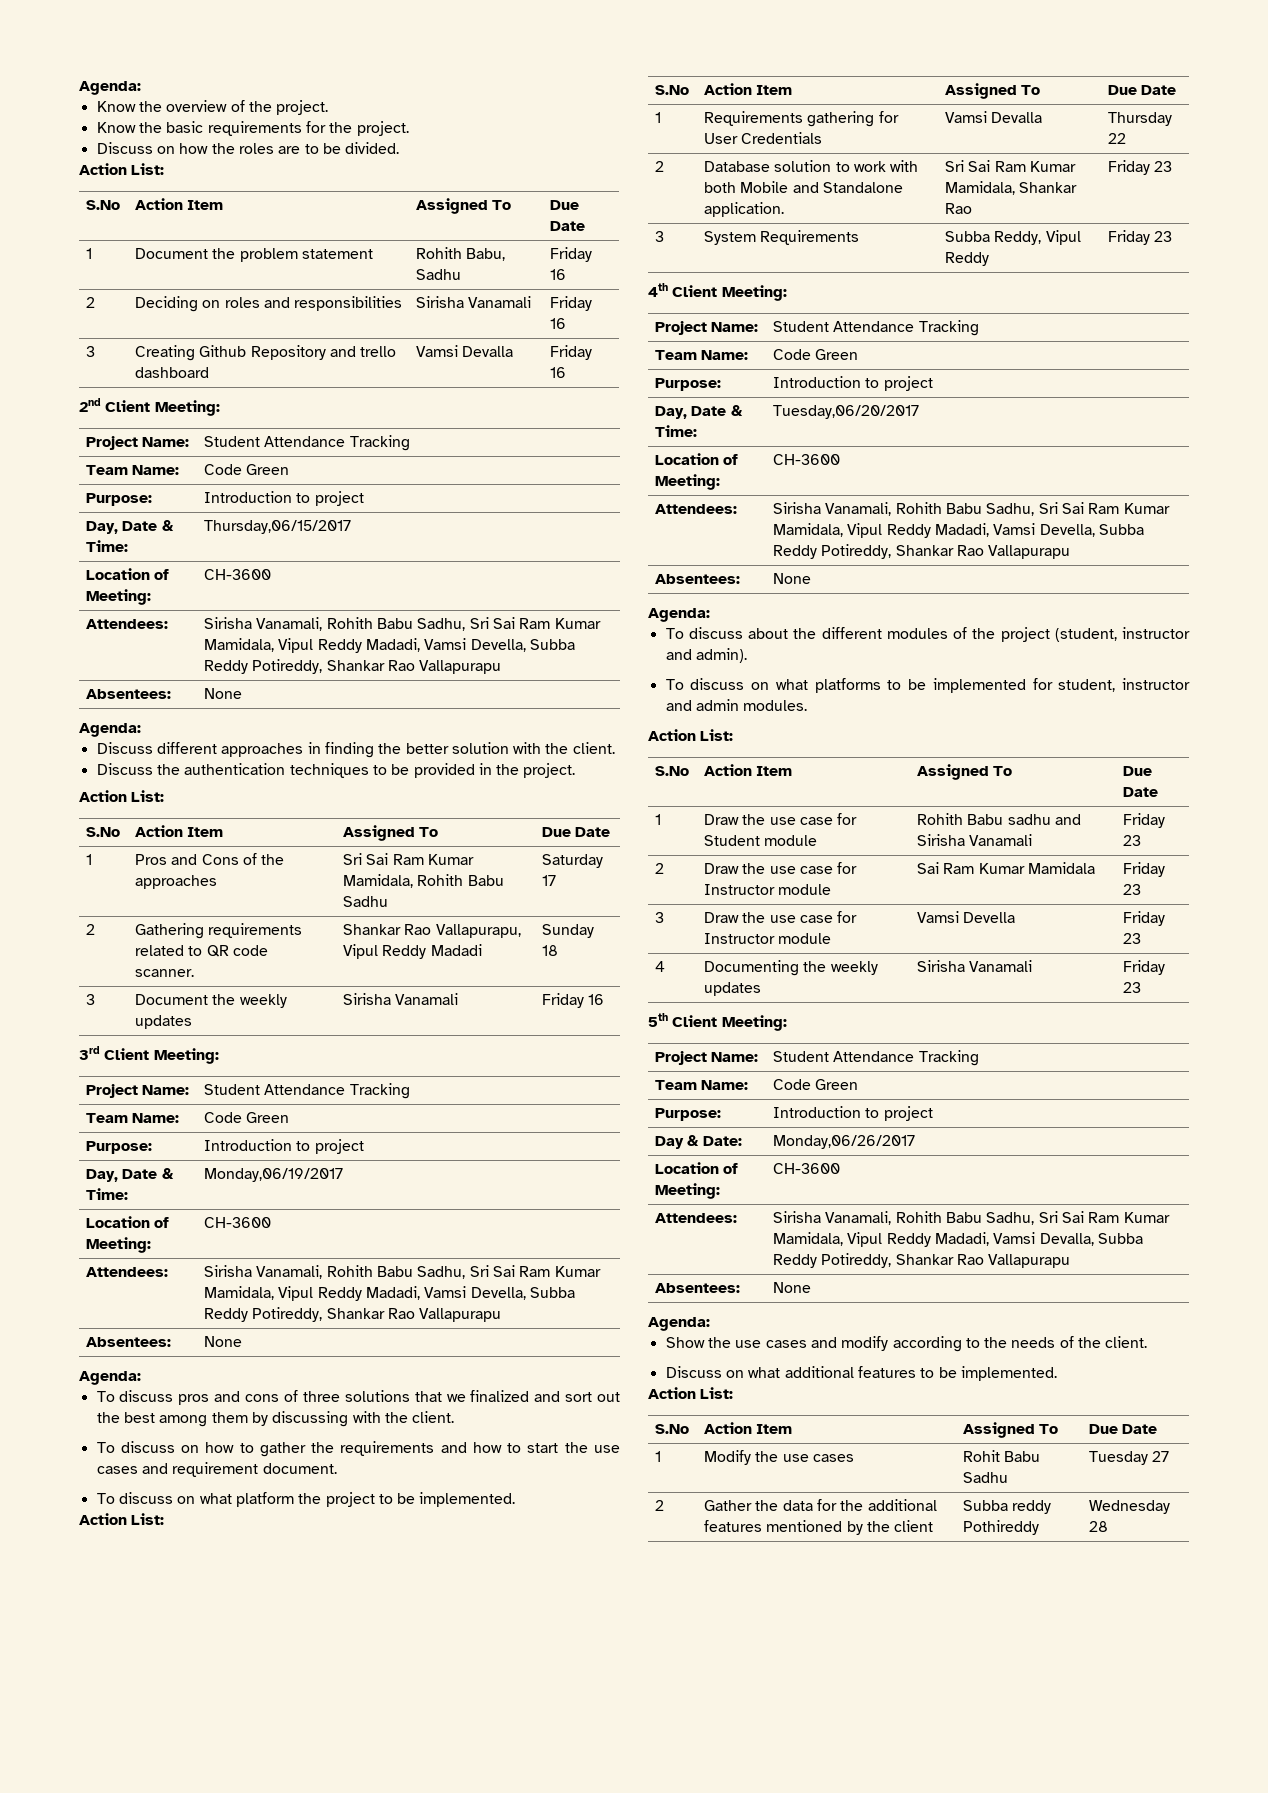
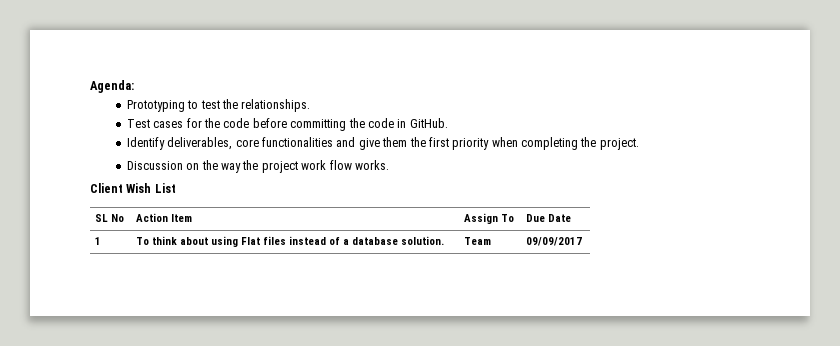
[79,81,141,95] [96,100,329,115] [96,121,409,136] [96,142,400,154] [79,163,165,175] [86,200,121,210] [135,198,224,210] [416,198,512,214] [550,200,580,210] [550,221,586,231] [86,248,93,259] [135,248,374,262] [416,247,506,261] [416,269,462,280] [550,247,593,262] [550,269,567,280] [86,297,96,308] [135,296,403,312] [416,296,532,308] [550,296,593,311] [550,318,567,329] [86,346,96,357] [135,345,397,361] [135,367,210,378] [416,345,514,357] [550,345,593,360] [550,367,567,378] [79,398,220,416] [86,436,190,450] [204,435,410,451] [86,465,180,475] [204,464,290,475] [86,493,153,506] [204,491,364,506] [86,520,174,534] [86,540,129,552] [204,520,352,534] [86,568,170,580] [86,589,152,605] [204,569,272,580] [86,619,169,629] [204,617,601,631] [204,638,576,653] [204,659,502,674] [86,689,172,699] [204,688,243,699] [79,723,141,737] [96,742,615,758] [96,763,576,778] [79,790,165,802] [86,827,121,837] [135,825,224,837] [343,825,439,841] [542,827,611,837] [86,854,93,865] [135,853,285,865] [135,875,218,889] [343,853,475,865] [343,874,504,888] [343,896,389,907] [542,854,604,868] [542,875,557,886] [86,924,96,935] [135,923,303,939] [135,945,269,957] [135,969,195,977] [343,924,521,938] [343,944,482,959] [542,924,595,938] [542,945,559,956] [86,994,96,1005] [135,994,287,1008] [135,1015,193,1029] [343,993,459,1005] [542,993,605,1008] [79,1046,219,1064] [86,1084,190,1098] [204,1083,410,1099] [86,1113,180,1123] [204,1112,290,1123] [86,1141,153,1154] [204,1139,364,1154] [86,1168,174,1182] [86,1188,129,1200] [204,1168,344,1182] [86,1216,170,1228] [86,1237,152,1253] [204,1217,272,1228] [86,1267,169,1277] [204,1265,601,1279] [204,1286,576,1301] [204,1307,502,1322] [86,1337,172,1347] [204,1336,243,1347] [79,1371,141,1385] [96,1390,621,1405] [96,1411,455,1427] [96,1441,620,1457] [96,1462,337,1477] [96,1492,516,1507] [79,1513,165,1525] [655,85,690,95] [704,83,793,95] [945,83,1041,99] [1108,85,1177,95] [655,112,662,123] [704,111,899,127] [704,132,823,144] [945,111,1043,123] [1108,112,1173,126] [1108,133,1127,144] [655,161,665,172] [704,160,919,172] [704,181,904,193] [704,202,785,217] [945,160,1077,172] [945,181,1078,195] [945,203,973,214] [1108,160,1173,175] [655,231,665,242] [704,230,860,245] [945,230,1081,245] [945,252,990,266] [1108,230,1173,245] [648,283,787,301] [655,321,759,335] [773,320,979,336] [655,350,749,360] [773,349,859,360] [655,378,722,391] [773,376,933,391] [655,405,743,419] [655,425,698,437] [773,405,920,419] [655,453,739,465] [655,474,721,490] [773,454,841,465] [655,504,738,514] [773,502,1170,516] [773,523,1145,538] [773,544,1071,559] [655,574,741,584] [773,573,812,584] [648,608,710,622] [665,627,1190,642] [665,648,747,663] [665,678,1190,693] [665,699,808,711] [648,729,734,741] [655,766,690,776] [704,764,793,776] [917,764,1013,780] [1123,766,1153,776] [1123,787,1159,797] [655,814,662,825] [704,813,858,825] [704,835,818,846] [917,813,1082,825] [917,834,1033,846] [1123,813,1166,828] [1123,835,1142,846] [655,863,665,874] [704,862,858,874] [704,884,832,895] [917,862,1096,874] [1123,862,1166,877] [1123,884,1142,895] [655,912,665,923] [704,911,858,923] [704,933,832,944] [917,911,1016,923] [1123,911,1166,926] [1123,933,1142,944] [655,961,666,972] [704,960,878,976] [704,982,762,996] [917,960,1033,972] [1123,960,1166,975] [1123,982,1142,993] [648,1013,787,1031] [655,1051,759,1065] [773,1050,979,1066] [655,1080,749,1090] [773,1079,859,1090] [655,1108,722,1121] [773,1106,933,1121] [655,1135,742,1149] [773,1135,916,1149] [655,1162,739,1174] [655,1183,721,1199] [773,1163,841,1174] [655,1213,738,1223] [773,1211,1170,1225] [773,1232,1144,1247] [773,1253,1071,1268] [655,1283,741,1293] [773,1282,812,1293] [648,1317,710,1331] [665,1336,1148,1352] [665,1366,1057,1381] [648,1387,734,1399] [655,1424,690,1434] [704,1422,793,1434] [963,1422,1059,1438] [1089,1424,1158,1434] [655,1451,662,1462] [704,1450,855,1465] [963,1450,1041,1462] [963,1472,1009,1483] [1089,1451,1170,1465] [655,1500,665,1511] [704,1499,937,1511] [704,1520,934,1535] [963,1500,1052,1514] [963,1520,1040,1535] [1089,1500,1171,1514] [1089,1521,1109,1532] Agenda: // Know the overview of the project. // Know the basic requirements for the project. // Discuss on how the roles are to be divided. // Action List: // S.No | Action Item | Assigned To | Due Date // 1 | Document the problem statement | Rohith Babu, Sadhu | Friday 16 // 2 | Deciding on roles and responsibilities | Sirisha Vanamali | Friday 16 // 3 | Creating Github Repository and trello dashboard | Vamsi Devalla | Friday 16 // 2nd Client Meeting: // Project Name: | Student Attendance Tracking // Team Name: | Code Green // Purpose: | Introduction to project // Day, Date & Time: | Thursday,06/15/2017 // Location of Meeting: | CH-3600 // Attendees: | Sirisha Vanamali, Rohith Babu Sadhu, Sri Sai Ram Kumar Mamidala, Vipul Reddy Madadi, Vamsi Devella, Subba Reddy Potireddy, Shankar Rao Vallapurapu // Absentees: | None // Agenda: // Discuss different approaches in finding the better solution with the client. // Discuss the authentication techniques to be provided in the project. // Action List: // S.No | Action Item | Assigned To | Due Date // 1 | Pros and Cons of the approaches | Sri Sai Ram Kumar Mamidala, Rohith Babu Sadhu | Saturday 17 // 2 | Gathering requirements related to QR code scanner. | Shankar Rao Vallapurapu, Vipul Reddy Madadi | Sunday 18 // 3 | Document the weekly updates | Sirisha Vanamali | Friday 16 // 3rd Client Meeting: // Project Name: | Student Attendance Tracking // Team Name: | Code Green // Purpose: | Introduction to project // Day, Date & Time: | Monday,06/19/2017 // Location of Meeting: | CH-3600 // Attendees: | Sirisha Vanamali, Rohith Babu Sadhu, Sri Sai Ram Kumar Mamidala, Vipul Reddy Madadi, Vamsi Devella, Subba Reddy Potireddy, Shankar Rao Vallapurapu // Absentees: | None // Agenda: // To discuss pros and cons of three solutions that we finalized and sort out the best among them by discussing with the client. // To discuss on how to gather the requirements and how to start the use cases and requirement document. // To discuss on what platform the project to be implemented. // Action List: // S.No | Action Item | Assigned To | Due Date // 1 | Requirements gathering for User Credentials | Vamsi Devalla | Thursday 22 // 2 | Database solution to work with both Mobile and Standalone application. | Sri Sai Ram Kumar Mamidala, Shankar Rao | Friday 23 // 3 | System Requirements | Subba Reddy, Vipul Reddy | Friday 23 // 4th Client Meeting: // Project Name: | Student Attendance Tracking // Team Name: | Code Green // Purpose: | Introduction to project // Day, Date & Time: | Tuesday,06/20/2017 // Location of Meeting: | CH-3600 // Attendees: | Sirisha Vanamali, Rohith Babu Sadhu, Sri Sai Ram Kumar Mamidala, Vipul Reddy Madadi, Vamsi Devella, Subba Reddy Potireddy, Shankar Rao Vallapurapu // Absentees: | None // Agenda: // To discuss about the different modules of the project (student, instructor and admin). // To discuss on what platforms to be implemented for student, instructor and admin modules. // Action List: // S.No | Action Item | Assigned To | Due Date // 1 | Draw the use case for Student module | Rohith Babu sadhu and Sirisha Vanamali | Friday 23 // 2 | Draw the use case for Instructor module | Sai Ram Kumar Mamidala | Friday 23 // 3 | Draw the use case for Instructor module | Vamsi Devella | Friday 23 // 4 | Documenting the weekly updates | Sirisha Vanamali | Friday 23 // 5th Client Meeting: // Project Name: | Student Attendance Tracking // Team Name: | Code Green // Purpose: | Introduction to project // Day & Date: | Monday,06/26/2017 // Location of Meeting: | CH-3600 // Attendees: | Sirisha Vanamali, Rohith Babu Sadhu, Sri Sai Ram Kumar Mamidala, Vipul Reddy Madadi, Vamsi Devalla, Subba Reddy Potireddy, Shankar Rao Vallapurapu // Absentees: | None // Agenda: // Show the use cases and modify according to the needs of the client. // Discuss on what additional features to be implemented. // Action List: // S.No | Action Item | Assigned To | Due Date // 1 | Modify the use cases | Rohit Babu Sadhu | Tuesday 27 // 2 | Gather the data for the additional features mentioned by the client | Subba reddy Pothireddy | Wednesday 28 -> [90,80,134,93] [126,99,311,112] [126,118,448,131] [126,137,639,150] [126,160,389,173] [90,183,176,193] [95,214,125,222] [136,213,193,222] [464,213,515,224] [526,214,572,222] [95,237,102,245] [136,236,445,247] [464,237,492,245] [526,237,583,246] Agenda: // Prototyping to test the relationships. // Test cases for the code before committing the code in GitHub. // Identify deliverables, core functionalities and give them the first priority when completing the project. // Discussion on the way the project work flow works. // Client Wish List // SL No | Action Item | Assign To | Due Date // 1 | To think about using Flat files instead of a database solution. | Team | 09/09/2017

